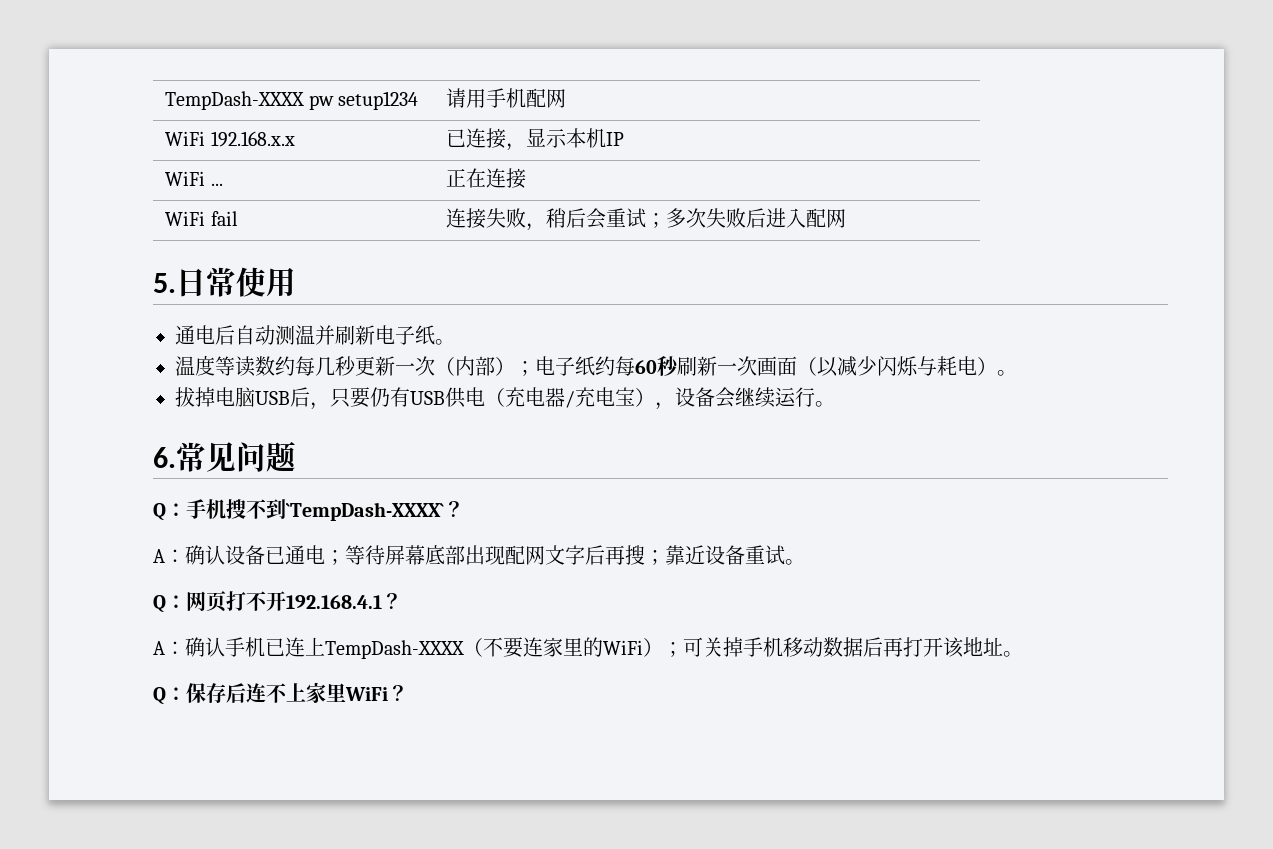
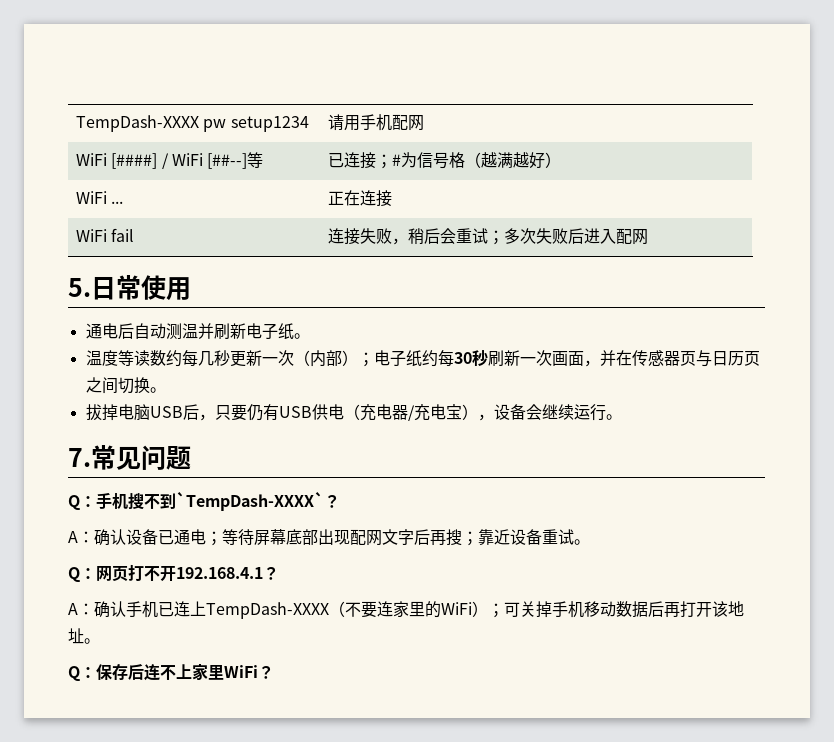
[210,131,295,147] [446,128,625,151] 192.168.x.x | 已连接，显示本机IP -> [111,152,264,169] [327,152,561,169] [####] / WiFi [##--]等 | 已连接；#为信号格（越满越好）
[635,360,657,374] 60 -> [453,352,472,364] 30
[797,356,997,377] （以减少闪烁与耗电） -> [583,350,760,367] [85,377,150,394] ，并在传感器页与日历页之间切换
[153,447,176,468] 6. -> [68,448,91,467] 7.

